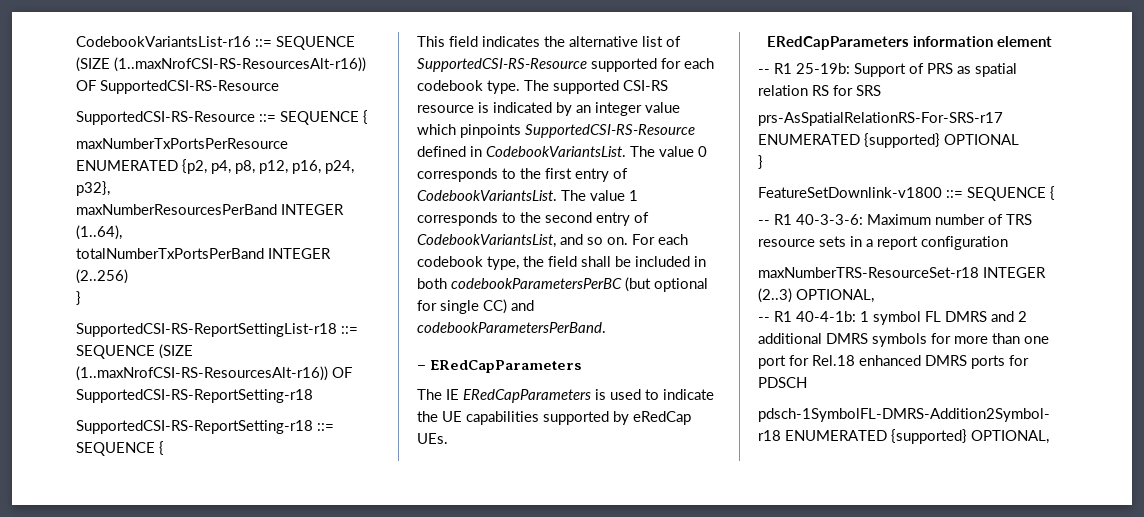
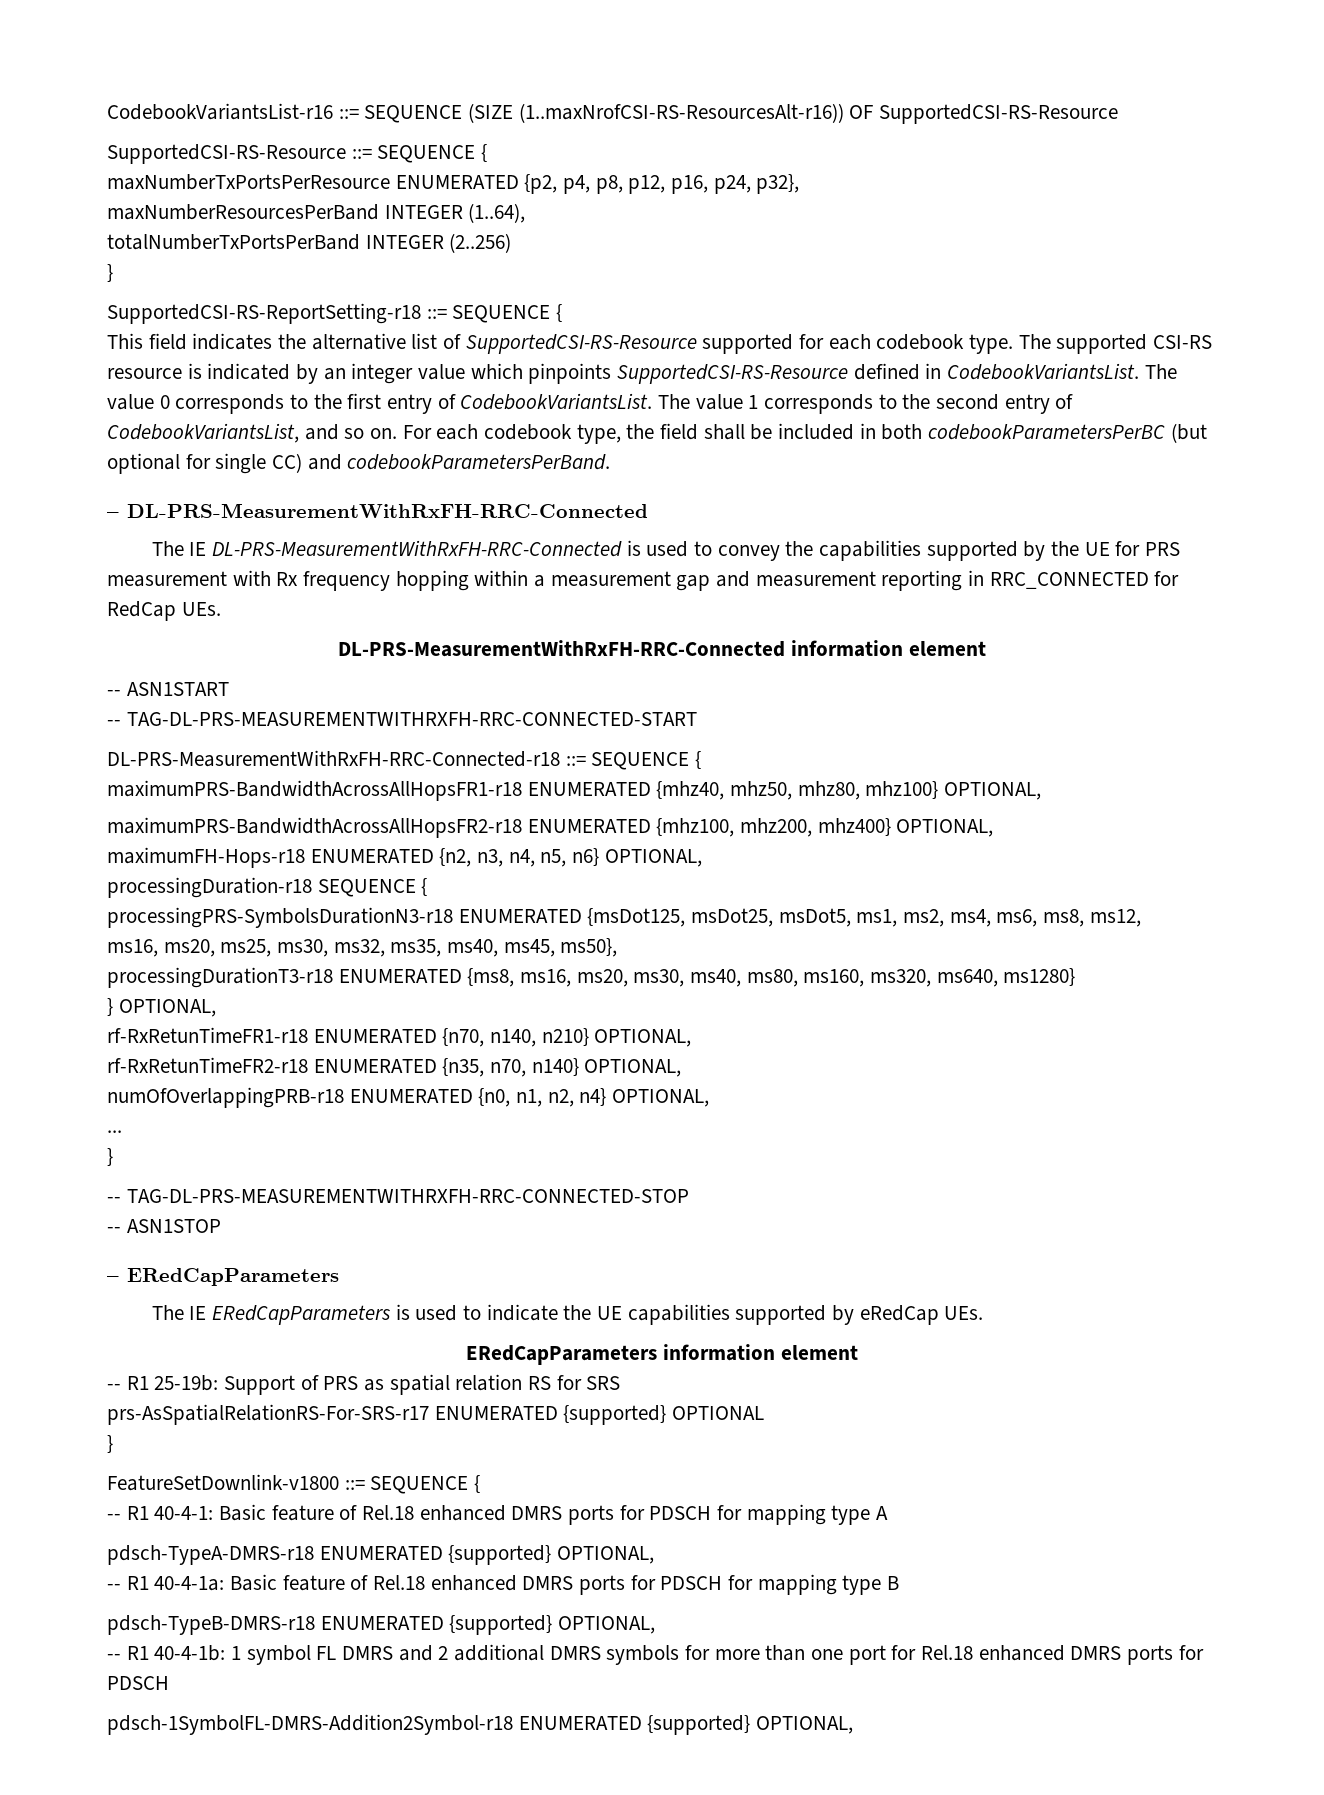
[76,323,358,337] [76,344,193,359] [76,366,352,381] [76,389,313,403] // SupportedCSI-RS-ReportSettingList-r18 ::= SEQUENCE (SIZE (1..maxNrofCSI-RS-ResourcesAlt-r16)) OF SupportedCSI-RS-ReportSetting-r18 -> (113, 273) none
(606, 327) none -> [107,503,648,518] [151,540,1180,561] [107,570,1180,591] [107,601,221,621] [338,640,986,657] [107,682,229,696] [107,712,697,726] [107,750,702,770] [107,780,1042,801] [107,817,994,838] [107,847,702,868] [107,877,428,898] [107,907,1141,928] [107,938,618,957] [107,967,1076,988] [107,998,216,1017] [107,1027,692,1047] [107,1057,682,1077] [107,1087,710,1108] [107,1130,122,1133] [107,1148,113,1166] [107,1189,689,1203] [107,1219,221,1233] // – DL-PRS-MeasurementWithRxFH-RRC-Connected // The IE DL-PRS-MeasurementWithRxFH-RRC-Connected is used to convey the capabilities supported by the UE for PRS measurement with Rx frequency hopping within a measurement gap and measurement reporting in RRC_CONNECTED for RedCap UEs. // DL-PRS-MeasurementWithRxFH-RRC-Connected information element // -- ASN1START // -- TAG-DL-PRS-MEASUREMENTWITHRXFH-RRC-CONNECTED-START // DL-PRS-MeasurementWithRxFH-RRC-Connected-r18 ::= SEQUENCE { // maximumPRS-BandwidthAcrossAllHopsFR1-r18 ENUMERATED {mhz40, mhz50, mhz80, mhz100} OPTIONAL, // maximumPRS-BandwidthAcrossAllHopsFR2-r18 ENUMERATED {mhz100, mhz200, mhz400} OPTIONAL, // maximumFH-Hops-r18 ENUMERATED {n2, n3, n4, n5, n6} OPTIONAL, // processingDuration-r18 SEQUENCE { // processingPRS-SymbolsDurationN3-r18 ENUMERATED {msDot125, msDot25, msDot5, ms1, ms2, ms4, ms6, ms8, ms12, // ms16, ms20, ms25, ms30, ms32, ms35, ms40, ms45, ms50}, // processingDurationT3-r18 ENUMERATED {ms8, ms16, ms20, ms30, ms40, ms80, ms160, ms320, ms640, ms1280} // } OPTIONAL, // rf-RxRetunTimeFR1-r18 ENUMERATED {n70, n140, n210} OPTIONAL, // rf-RxRetunTimeFR2-r18 ENUMERATED {n35, n70, n140} OPTIONAL, // numOfOverlappingPRB-r18 ENUMERATED {n0, n1, n2, n4} OPTIONAL, // ... // } // -- TAG-DL-PRS-MEASUREMENTWITHRXFH-RRC-CONNECTED-STOP // -- ASN1STOP
[796,214,1032,225] [758,236,1008,250] [758,267,1046,278] [758,288,792,303] 40-3-3-6: Maximum number of TRS resource sets in a report configuration // maxNumberTRS-ResourceSet-r18 INTEGER (2..3) -> [154,1504,889,1525] [107,1545,655,1565] [107,1574,900,1595] [107,1615,553,1635] 40-4-1: Basic feature of Rel.18 enhanced DMRS ports for PDSCH for mapping type A // pdsch-TypeA-DMRS-r18 ENUMERATED {supported} OPTIONAL, // -- R1 40-4-1a: Basic feature of Rel.18 enhanced DMRS ports for PDSCH for mapping type B // pdsch-TypeB-DMRS-r18 ENUMERATED {supported}

